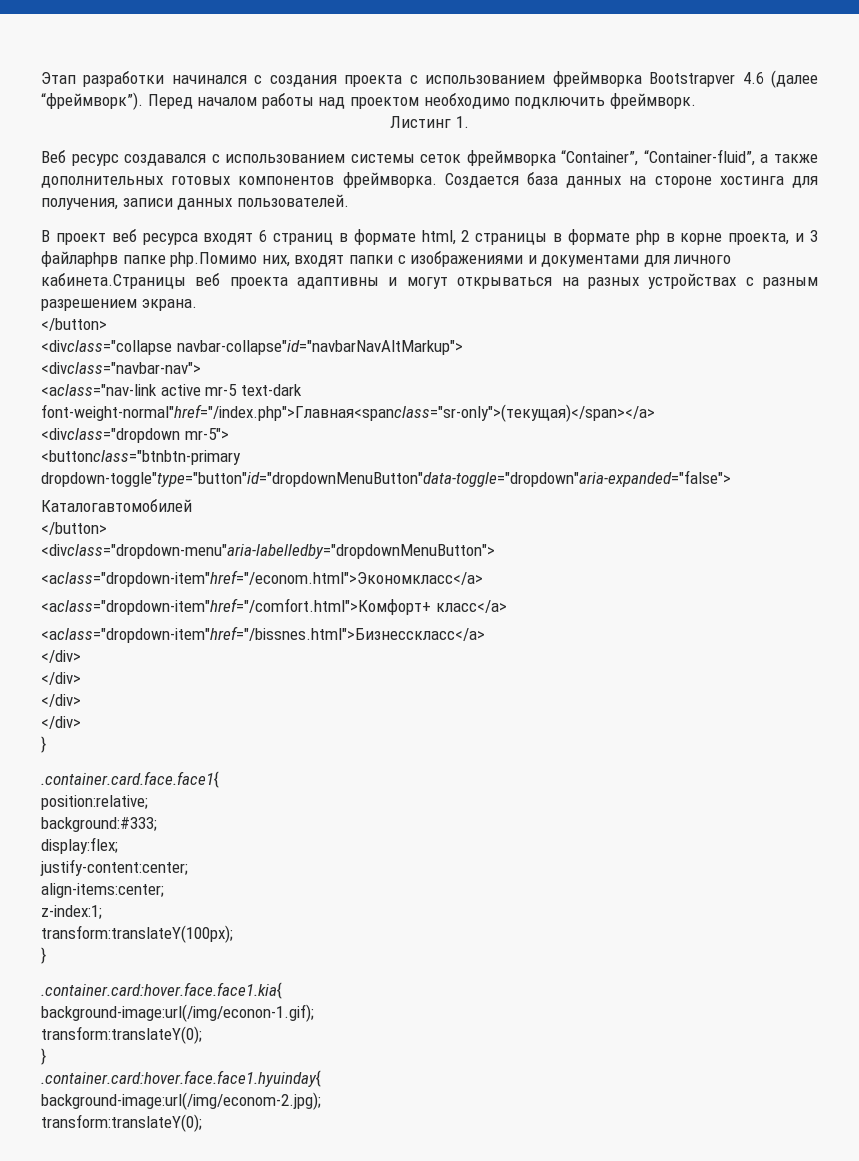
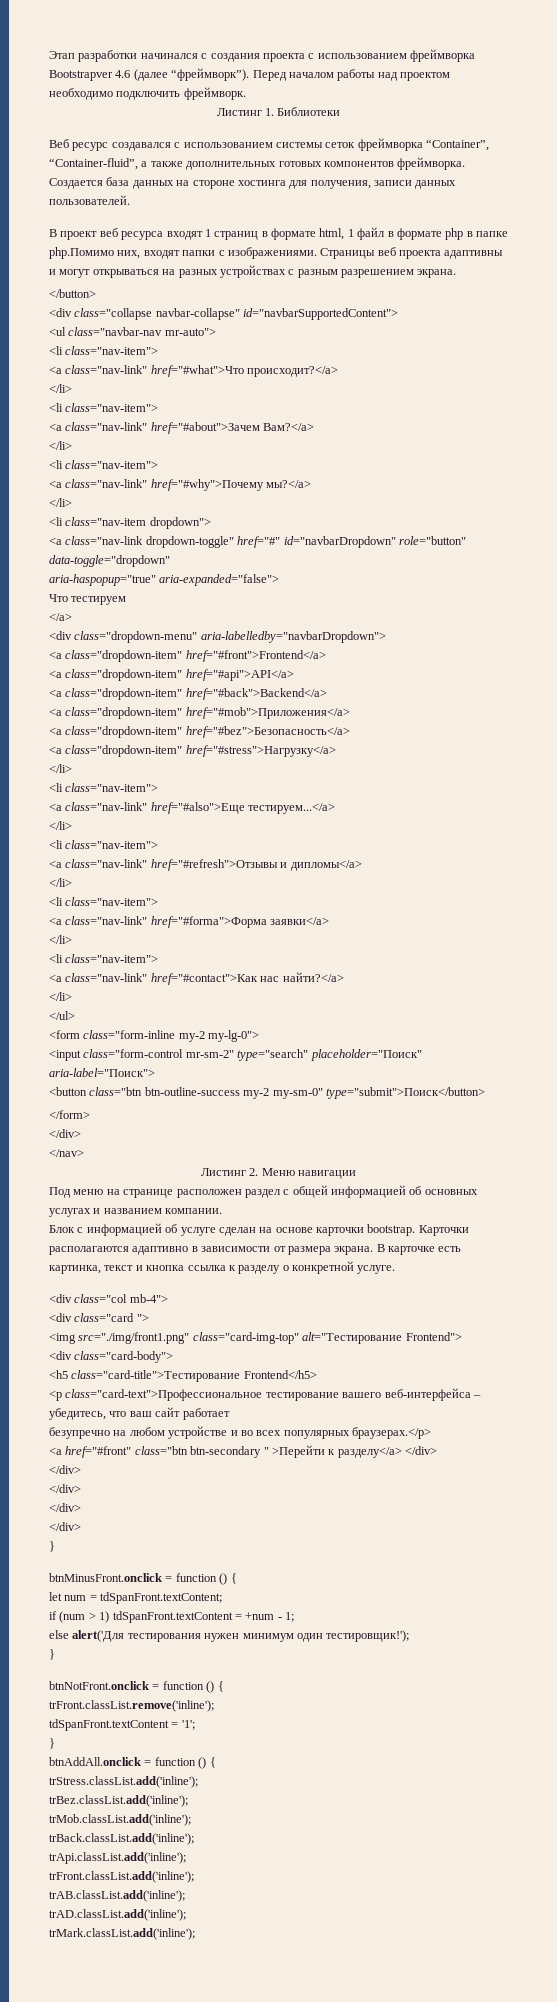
(469, 122) none -> [277,107,341,116] Библиотеки
[259,230,268,242] 6 -> [204,229,211,237] 1
[461,230,548,245] 2 страницы -> [347,227,385,240] 1 файл
[680,230,819,245] [41,251,118,267] корне проекта, и 3 файлаphpв -> (473, 234) none
[410,251,732,267] [41,273,186,289] изображениями и документами для личного кабинета.Страницы -> [227,247,376,259] изображениями. Страницы
[41,340,463,355] [41,362,201,374] [41,384,302,396] [41,404,655,422] [41,428,229,443] [41,450,241,465] [41,470,731,487] [41,499,192,512] [41,522,107,535] [41,544,495,559] [41,570,483,587] [41,598,507,615] [41,626,485,643] <divclass="collapse navbar-collapse"id="navbarNavAltMarkup"> // <divclass="navbar-nav"> // <aclass="nav-link active mr-5 text-dark font-weight-normal"href="/index.php">Главная<spanclass="sr-only">(текущая)</span></a> // <divclass="dropdown mr-5"> // <buttonclass="btnbtn-primary dropdown-toggle"type="button"id="dropdownMenuButton"data-toggle="dropdown"aria-expanded="false"> // Каталогавтомобилей // </button> // <divclass="dropdown-menu"aria-labelledby="dropdownMenuButton"> // <aclass="dropdown-item"href="/econom.html">Экономкласс</a> // <aclass="dropdown-item"href="/comfort.html">Комфорт+ класс</a> // <aclass="dropdown-item"href="/bissnes.html">Бизнесскласс</a> -> [49,308,399,320] [49,327,216,336] [49,346,159,355] [49,365,339,377] [49,384,72,393] [49,403,159,412] [49,422,315,434] [49,441,72,450] [49,460,159,469] [49,479,312,491] [49,498,72,507] [49,517,211,529] [49,536,466,548] [49,555,170,567] [49,574,280,586] [49,594,127,605] [49,613,72,621] [49,631,386,643] [49,650,326,662] [49,669,294,681] [49,688,327,700] [49,707,350,719] [49,726,350,738] [49,745,336,757] [49,764,72,773] [49,783,159,792] [49,802,336,814] [49,821,72,830] [49,840,159,849] [49,859,362,871] [49,878,72,887] [49,897,159,906] [49,916,330,928] [49,935,72,944] [49,954,159,963] [49,972,344,985] [49,992,72,1001] [49,1011,75,1020] [49,1030,260,1042] [49,1049,422,1061] [49,1068,155,1077] [49,1087,485,1099] [49,1110,90,1119] [49,1129,81,1138] [49,1149,84,1157] [200,1168,357,1179] [49,1185,478,1198] [49,1208,223,1217] [49,1223,469,1236] [49,1244,462,1255] [49,1261,396,1274] [49,1294,168,1303] [49,1313,149,1322] [49,1332,462,1344] [49,1351,174,1363] [49,1370,317,1382] [49,1388,481,1401] [49,1407,230,1420] [49,1426,431,1439] [49,1445,437,1458] <div class="collapse navbar-collapse" id="navbarSupportedContent"> // <ul class="navbar-nav mr-auto"> // <li class="nav-item"> // <a class="nav-link" href="#what">Что происходит?</a> // </li> // <li class="nav-item"> // <a class="nav-link" href="#about">Зачем Вам?</a> // </li> // <li class="nav-item"> // <a class="nav-link" href="#why">Почему мы?</a> // </li> // <li class="nav-item dropdown"> // <a class="nav-link dropdown-toggle" href="#" id="navbarDropdown" role="button" data-toggle="dropdown" // aria-haspopup="true" aria-expanded="false"> // Что тестируем // </a> // <div class="dropdown-menu" aria-labelledby="navbarDropdown"> // <a class="dropdown-item" href="#front">Frontend</a> // <a class="dropdown-item" href="#api">API</a> // <a class="dropdown-item" href="#back">Backend</a> // <a class="dropdown-item" href="#mob">Приложения</a> // <a class="dropdown-item" href="#bez">Безопасность</a> // <a class="dropdown-item" href="#stress">Нагрузку</a> // </li> // <li class="nav-item"> // <a class="nav-link" href="#also">Еще тестируем...</a> // </li> // <li class="nav-item"> // <a class="nav-link" href="#refresh">Отзывы и дипломы</a> // </li> // <li class="nav-item"> // <a class="nav-link" href="#forma">Форма заявки</a> // </li> // <li class="nav-item"> // <a class="nav-link" href="#contact">Как нас найти?</a> // </li> // </ul> // <form class="form-inline my-2 my-lg-0"> // <input class="form-control mr-sm-2" type="search" placeholder="Поиск" aria-label="Поиск"> // <button class="btn btn-outline-success my-2 my-sm-0" type="submit">Поиск</button> // </form> // </div> // </nav> // Листинг 2. Меню навигации // Под меню на странице расположен раздел с общей информацией об основных услугах и названием компании. // Блок с информацией об услуге сделан на основе карточки bootstrap. Карточки располагаются адаптивно в зависимости от размера экрана. В карточке есть картинка, текст и кнопка ссылка к разделу о конкретной услуге. // <div class="col mb-4"> // <div class="card "> // <img src="./img/front1.png" class="card-img-top" alt="Тестирование Frontend"> // <div class="card-body"> // <h5 class="card-title">Тестирование Frontend</h5> // <p class="card-text">Профессиональное тестирование вашего веб-интерфейса – убедитесь, что ваш сайт работает // безупречно на любом устройстве и во всех популярных браузерах.</p> // <a href="#front" class="btn btn-secondary " >Перейти к разделу</a> </div>
[41,771,219,788] [41,795,148,810] [41,817,157,832] [41,837,118,854] [40,859,188,876] [41,883,164,898] [41,905,102,919] [41,925,233,943] [41,947,46,964] [41,982,282,999] [41,1004,314,1022] [41,1026,202,1044] [41,1048,46,1065] [41,1070,321,1087] [41,1092,321,1110] [41,1114,202,1132] .container.card.face.face1{ // position:relative; // background:#333; // display:flex; // justify-content:center; // align-items:center; // z-index:1; // transform:translateY(100px); // } // .container.card:hover.face.face1.kia{ // background-image:url(/img/econon-1.gif); // transform:translateY(0); // } // .container.card:hover.face.face1.hyuinday{ // background-image:url(/img/econom-2.jpg); // transform:translateY(0); -> [49,1573,237,1585] [49,1592,223,1604] [49,1611,294,1623] [49,1630,410,1642] [49,1649,55,1660] [49,1681,224,1693] [49,1700,214,1712] [49,1719,195,1731] [49,1738,55,1749] [49,1757,216,1769] [49,1776,198,1788] [49,1795,188,1807] [49,1814,191,1826] [49,1833,194,1845] [49,1852,186,1864] [49,1871,194,1883] [49,1890,185,1902] [49,1909,186,1921] [49,1928,195,1940] btnMinusFront.onclick = function () { // let num = tdSpanFront.textContent; // if (num > 1) tdSpanFront.textContent = +num - 1; // else alert('Для тестирования нужен минимум один тестировщик!'); // } // btnNotFront.onclick = function () { // trFront.classList.remove('inline'); // tdSpanFront.textContent = '1'; // } // btnAddAll.onclick = function () { // trStress.classList.add('inline'); // trBez.classList.add('inline'); // trMob.classList.add('inline'); // trBack.classList.add('inline'); // trApi.classList.add('inline'); // trFront.classList.add('inline'); // trAB.classList.add('inline'); // trAD.classList.add('inline'); // trMark.classList.add('inline');

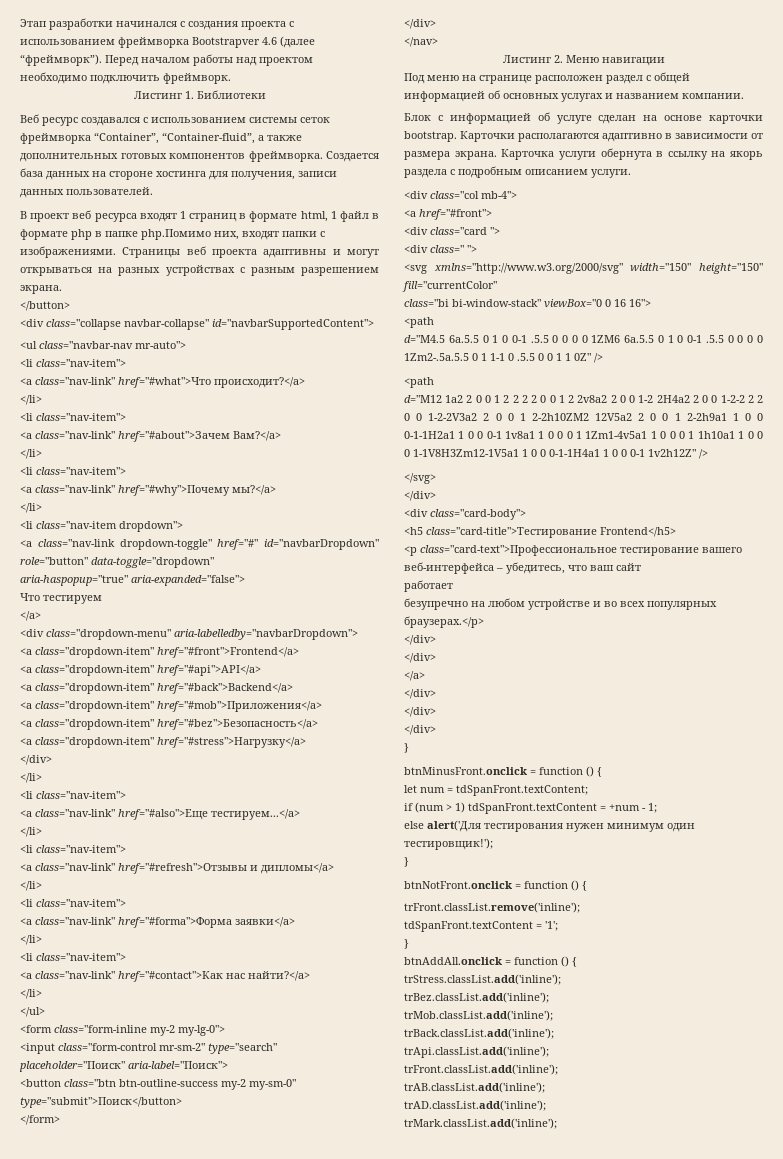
(336, 751) none -> [20,755,52,765] // </div>
[376,1244,462,1255] [49,1261,396,1274] В карточке есть картинка, текст и кнопка ссылка к разделу о конкретной услуге. -> [501,148,763,160] [404,166,631,178] Карточка услуги обернута в ссылку на якорь раздела с подробным описанием услуги.
(168, 1298) none -> [404,209,492,220] // <a href="#front">
[49,1332,462,1344] <img src="./img/front1.png" class="card-img-top" alt="Тестирование Frontend"> -> [404,245,477,253] [404,263,763,274] [402,281,497,292] [404,299,651,308] [404,317,434,328] [404,335,763,343] [404,353,603,363] [404,377,434,388] [404,395,764,403] [404,413,763,421] [404,431,763,439] [404,449,708,459] [404,473,436,484] [404,491,436,501] <div class=" "> // <svg xmlns="http://www.w3.org/2000/svg" width="150" height="150" fill="currentColor" // class="bi bi-window-stack" viewBox="0 0 16 16"> // <path // d="M4.5 6a.5.5 0 1 0 0-1 .5.5 0 0 0 0 1ZM6 6a.5.5 0 1 0 0-1 .5.5 0 0 0 0 1Zm2-.5a.5.5 0 1 1-1 0 .5.5 0 0 1 1 0Z" /> // <path // d="M12 1a2 2 0 0 1 2 2 2 2 0 0 1 2 2v8a2 2 0 0 1-2 2H4a2 2 0 0 1-2-2 2 2 0 0 1-2-2V3a2 2 0 0 1 2-2h10ZM2 12V5a2 2 0 0 1 2-2h9a1 1 0 0 0-1-1H2a1 1 0 0 0-1 1v8a1 1 0 0 0 1 1Zm1-4v5a1 1 0 0 0 1 1h10a1 1 0 0 0 1-1V8H3Zm12-1V5a1 1 0 0 0-1-1H4a1 1 0 0 0-1 1v2h12Z" /> // </svg> // </div>
(181, 1412) none -> (641, 567) //
[49,1445,437,1458] [49,1465,81,1474] <a href="#front" class="btn btn-secondary " >Перейти к разделу</a> </div> // </div> -> [404,635,436,645] [404,653,436,663] [404,671,425,681] </div> // </div> // </a>

